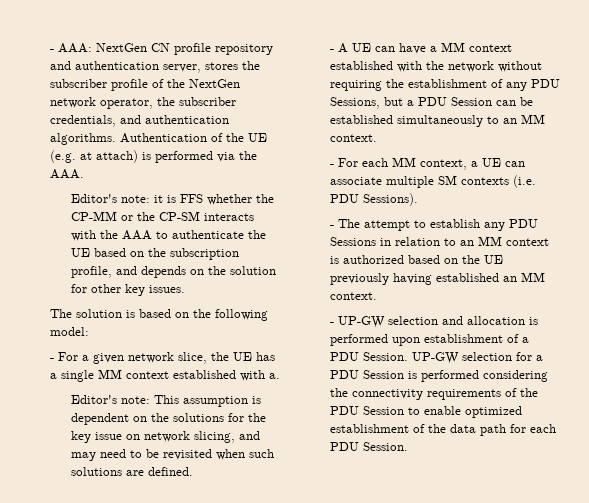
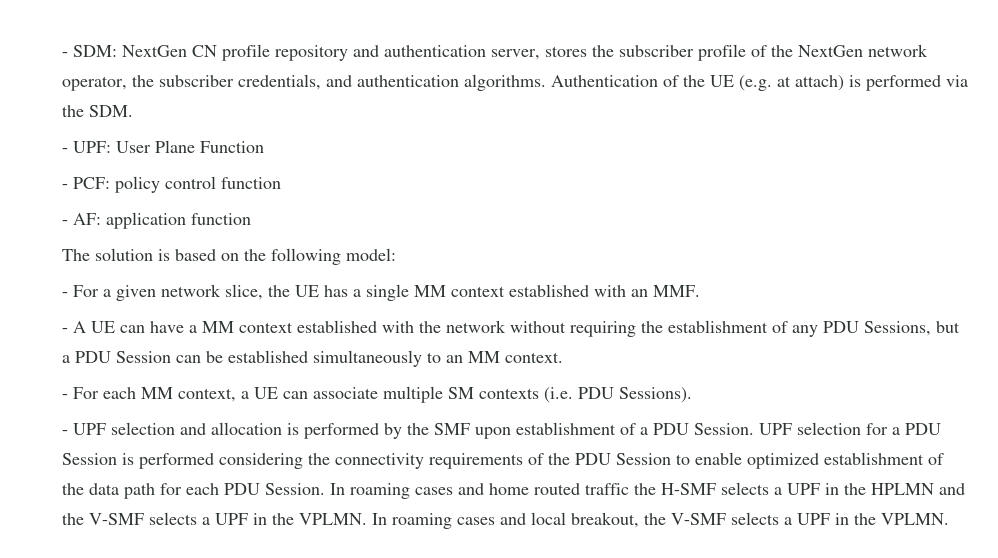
[49,43,92,53] - AAA: -> [61,45,117,57] - SDM:
[49,169,84,179] [70,194,274,205] [70,211,254,221] [70,230,266,241] [70,248,239,260] [70,266,276,278] [70,284,185,296] AAA. // Editor's note: it is FFS whether the CP-MM or the CP-SM interacts with the AAA to authenticate the UE based on the subscription profile, and depends on the solution for other key issues. -> [88,105,133,117] [61,140,264,153] [61,176,281,193] [61,212,251,229] SDM. // - UPF: User Plane Function // - PCF: policy control function // - AF: application function
[268,373,280,379] [70,395,261,407] [70,413,266,425] [70,431,260,443] [70,449,274,461] [70,467,193,476] a. // Editor's note: This assumption is dependent on the solutions for the key issue on network slicing, and may need to be revisited when such solutions are defined. -> [630,285,700,297] an MMF.
[337,219,538,231] [329,236,549,246] [329,255,503,264] [329,272,545,285] [329,292,377,300] [329,316,385,328] The attempt to establish any PDU Sessions in relation to an MM context is authorized based on the UE previously having established an MM context. // - UP-GW -> [72,423,106,435] UPF
(388, 340) none -> [383,423,470,439] by the SMF
[411,352,459,364] UP-GW -> [758,423,792,435] UPF
(408, 446) none -> [329,482,965,499] [61,512,949,529] In roaming cases and home routed traffic the H-SMF selects a UPF in the HPLMN and the V-SMF selects a UPF in the VPLMN. In roaming cases and local breakout, the V-SMF selects a UPF in the VPLMN.

